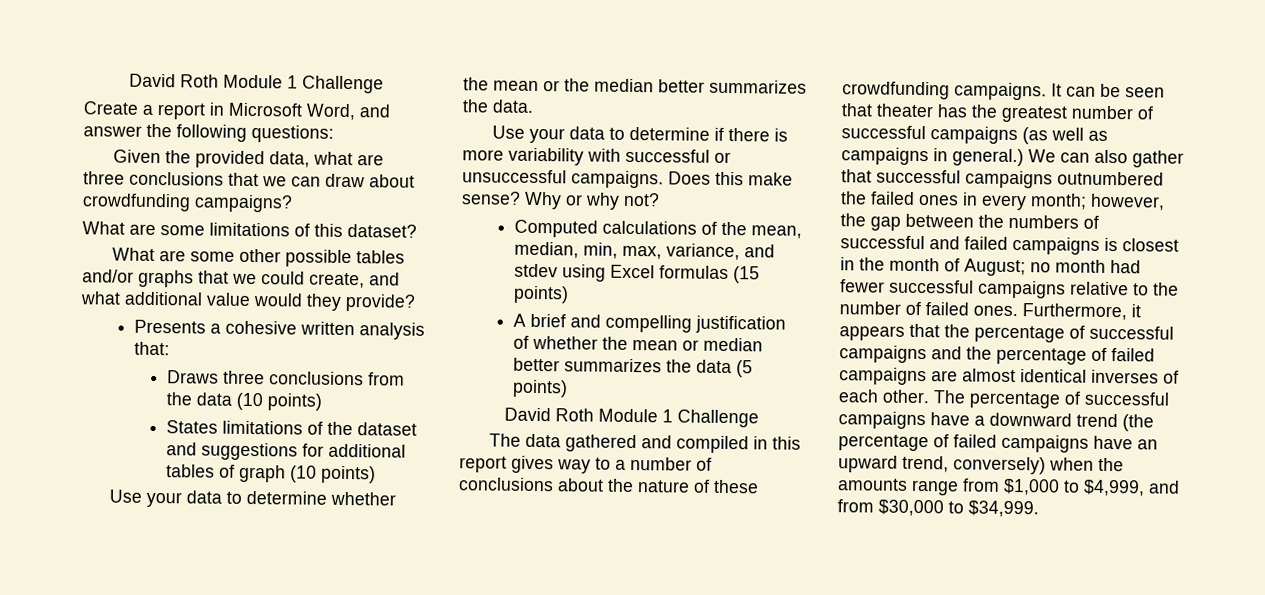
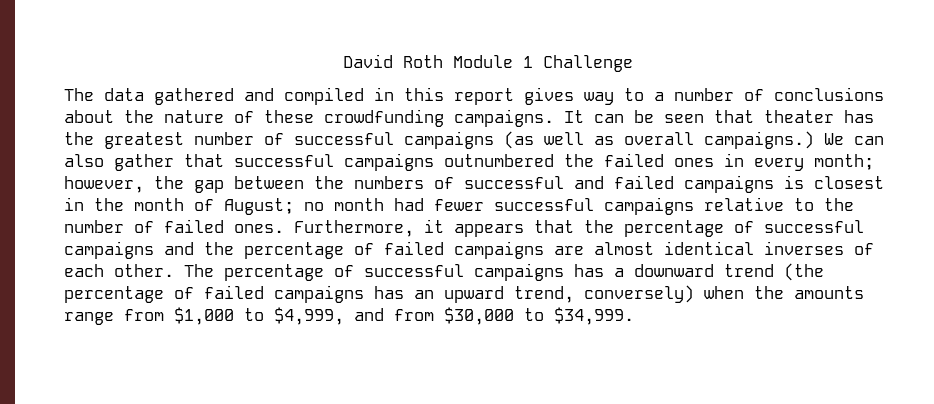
[128,73,384,94] [83,101,391,121] [83,123,334,143] [112,149,384,169] [83,171,415,188] [82,193,293,213] [82,221,417,238] [111,247,405,268] [82,269,400,289] [80,291,416,312] [133,319,425,340] [133,341,170,356] [166,370,405,386] [165,392,322,411] [165,420,417,436] [165,442,406,461] [165,464,376,484] [108,489,396,508] [463,77,807,94] [462,99,534,113] [491,125,788,144] [462,147,731,166] [462,169,793,189] [461,191,660,210] [513,219,802,239] [513,241,775,261] [513,263,760,284] [512,285,569,304] [512,313,786,334] [512,335,763,352] [512,357,753,378] [511,379,568,398] [503,407,759,428] David Roth Module 1 Challenge // Create a report in Microsoft Word, and answer the following questions: // Given the provided data, what are three conclusions that we can draw about crowdfunding campaigns? // What are some limitations of this dataset? // What are some other possible tables and/or graphs that we could create, and what additional value would they provide? // Presents a cohesive written analysis that: // Draws three conclusions from the data (10 points) // States limitations of the dataset and suggestions for additional tables of graph (10 points) // Use your data to determine whether the mean or the median better summarizes the data. // Use your data to determine if there is more variability with successful or unsuccessful campaigns. Does this make sense? Why or why not? // Computed calculations of the mean, median, min, max, variance, and stdev using Excel formulas (15 points) // A brief and compelling justification of whether the mean or median better summarizes the data (5 points) // David Roth Module 1 Challenge -> [342,54,633,72] David Roth Module 1 Challenge
[841,147,1024,167] campaigns in general.) -> [624,131,814,149] overall campaigns.)
[930,412,970,426] have -> [574,264,604,277] has
[1093,435,1133,450] have -> [374,286,404,299] has

